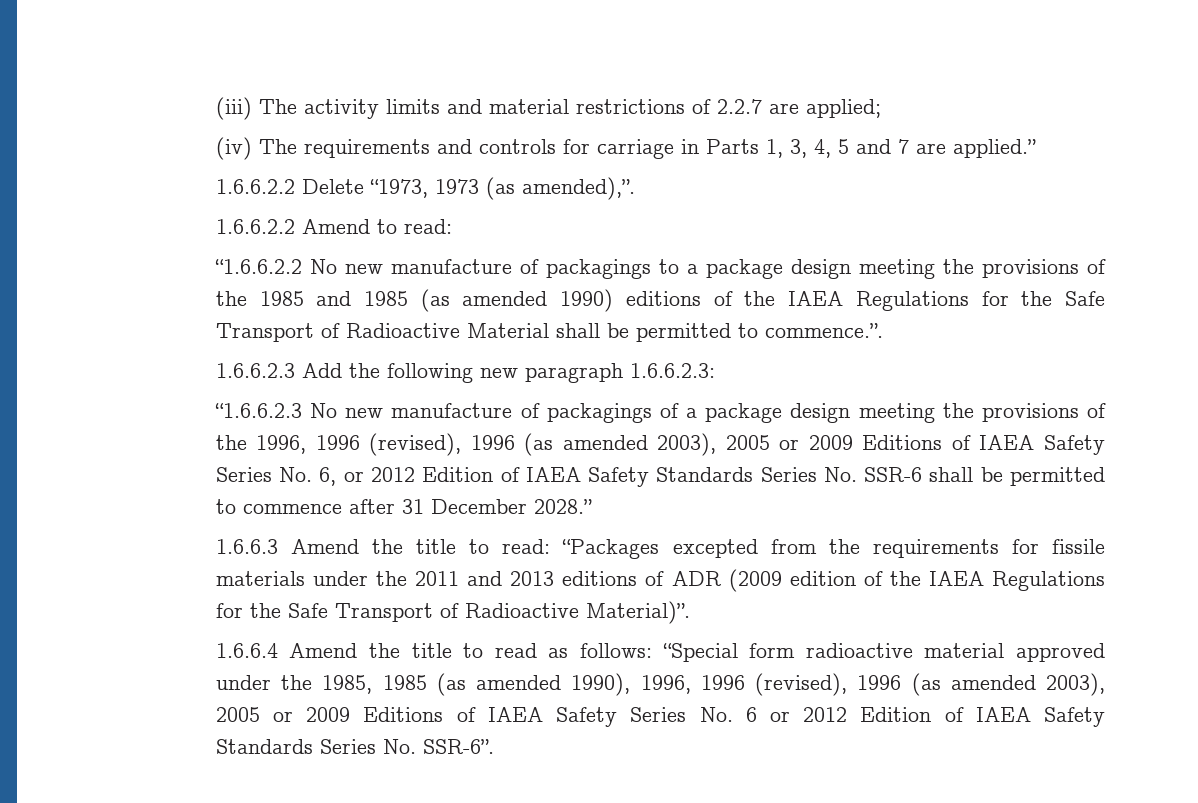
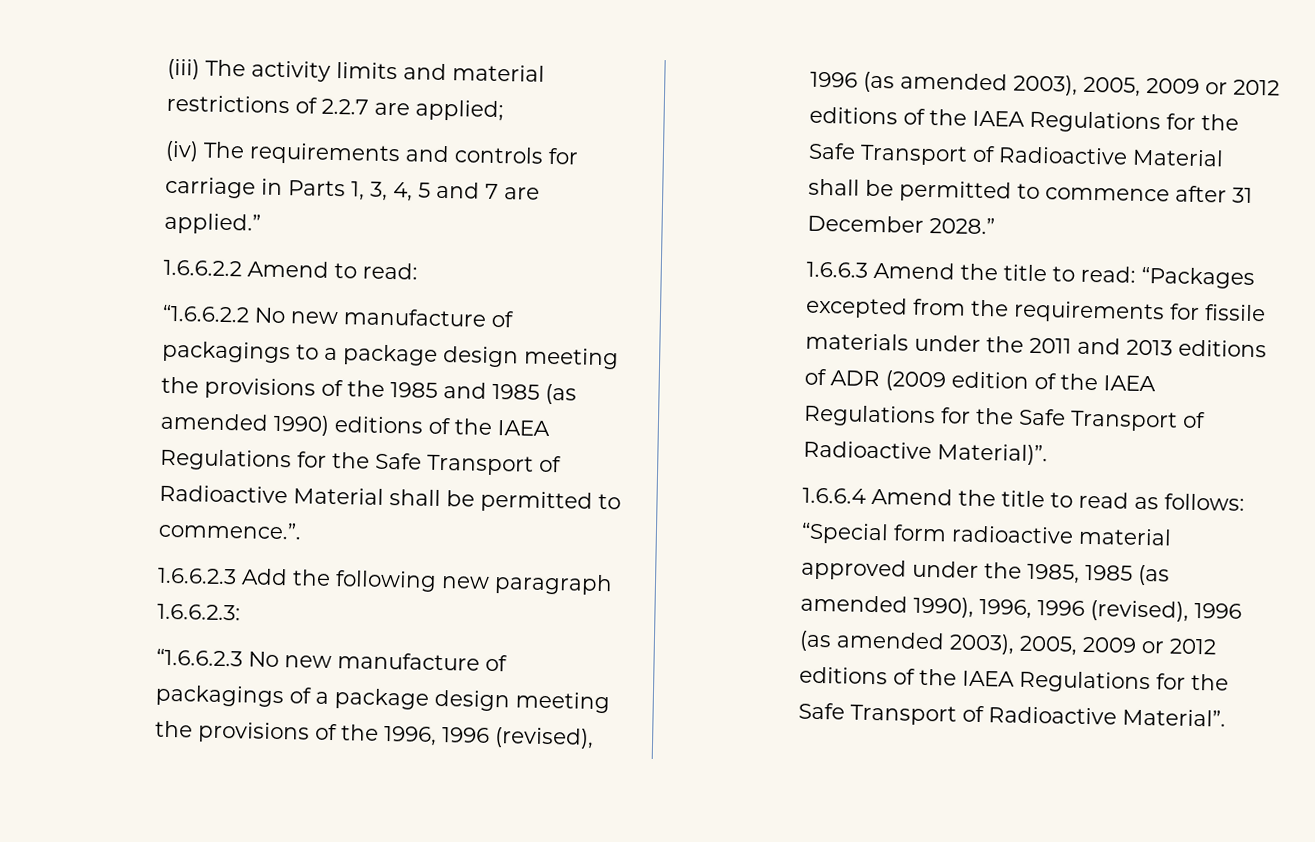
[215,177,635,200] // 1.6.6.2.2 Delete “1973, 1973 (as amended),”. -> (262, 223) none
[725,435,1105,455] [215,467,923,487] 2005 or 2009 Editions of IAEA Safety Series No. 6, or 2012 Edition of IAEA Safety Standards Series No. SSR-6 -> [1083,76,1281,97] [809,106,1240,134] [808,142,1225,167] 2005, 2009 or 2012 editions of the IAEA Regulations for the Safe Transport of Radioactive Material
[215,707,1106,727] [215,739,494,754] 2005 or 2009 Editions of IAEA Safety Series No. 6 or 2012 Edition of IAEA Safety Standards Series No. SSR-6”. -> [1019,635,1218,656] [799,666,1230,694] [798,702,1227,727] 2005, 2009 or 2012 editions of the IAEA Regulations for the Safe Transport of Radioactive Material”.

